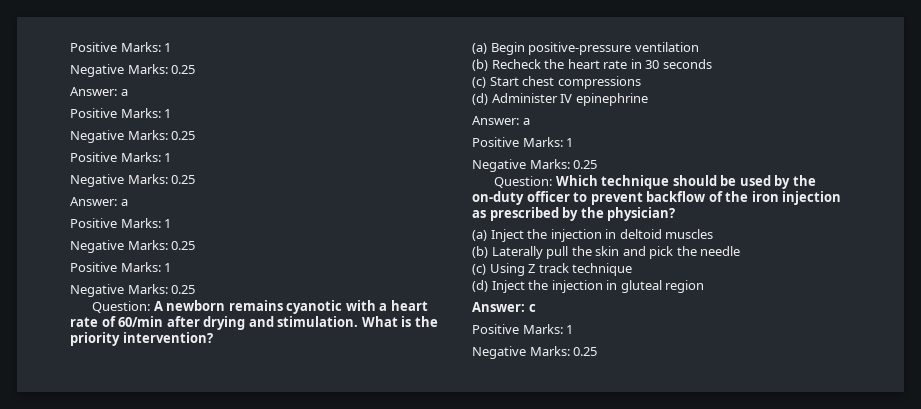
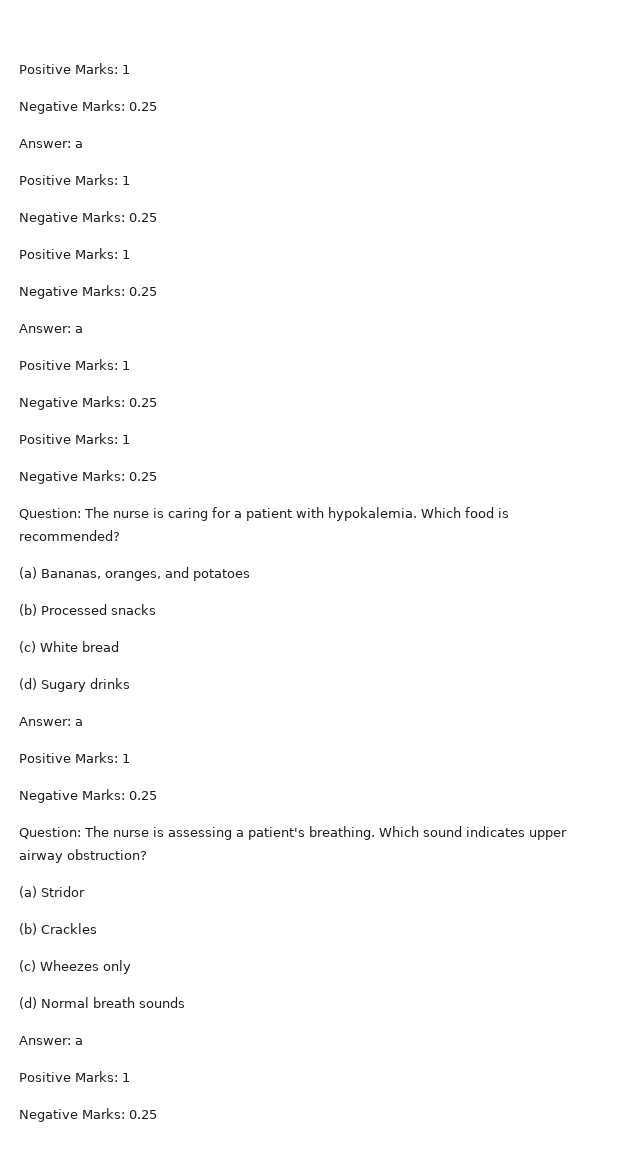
[153,300,428,314] [70,316,438,330] [70,332,213,346] [472,42,699,55] [472,59,712,71] [472,76,641,89] [472,93,648,106] A newborn remains cyanotic with a heart rate of 60/min after drying and stimulation. What is the priority intervention? // (a) Begin positive-pressure ventilation // (b) Recheck the heart rate in 30 seconds // (c) Start chest compressions // (d) Administer IV epinephrine -> [84,507,509,521] [19,530,120,541] [19,567,250,581] [19,604,156,616] [19,641,119,653] [19,678,130,692] The nurse is caring for a patient with hypokalemia. Which food is recommended? // (a) Bananas, oranges, and potatoes // (b) Processed snacks // (c) White bread // (d) Sugary drinks
[555,175,816,189] [472,191,842,205] [472,207,676,221] [472,229,714,242] [472,246,741,259] [472,263,633,276] [472,280,705,293] [472,302,536,312] Which technique should be used by the on-duty officer to prevent backflow of the iron injection as prescribed by the physician? // (a) Inject the injection in deltoid muscles // (b) Laterally pull the skin and pick the needle // (c) Using Z track technique // (d) Inject the injection in gluteal region // Answer: c -> [84,826,567,840] [19,849,147,863] [19,886,85,898] [19,923,97,935] [19,960,131,974] [19,997,185,1009] [19,1036,83,1045] The nurse is assessing a patient's breathing. Which sound indicates upper airway obstruction? // (a) Stridor // (b) Crackles // (c) Wheezes only // (d) Normal breath sounds // Answer: a

